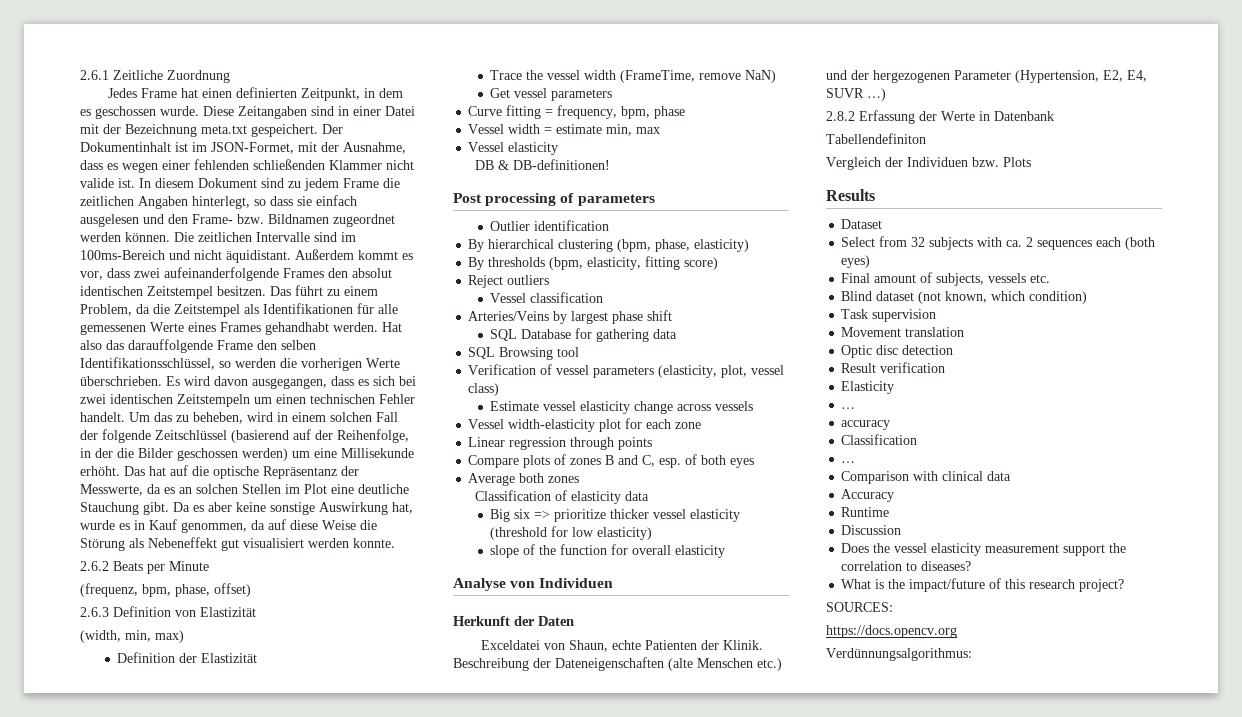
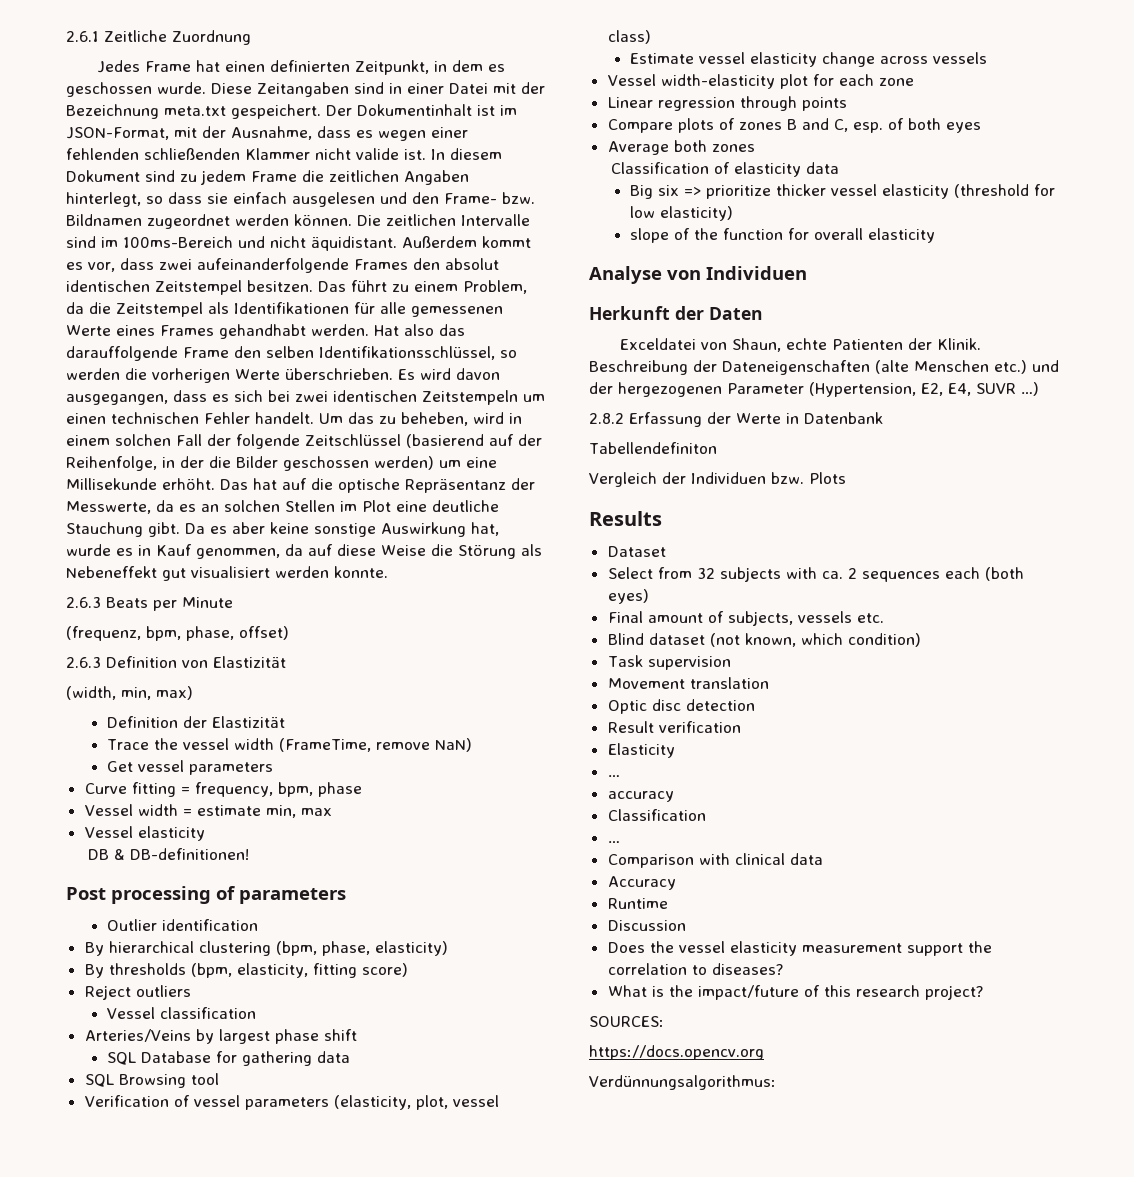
[211,142,294,154] JSON-Formet, -> [66,127,169,140] JSON-Format,
[80,561,109,571] 2.6.2 -> [66,597,101,608] 2.6.3

